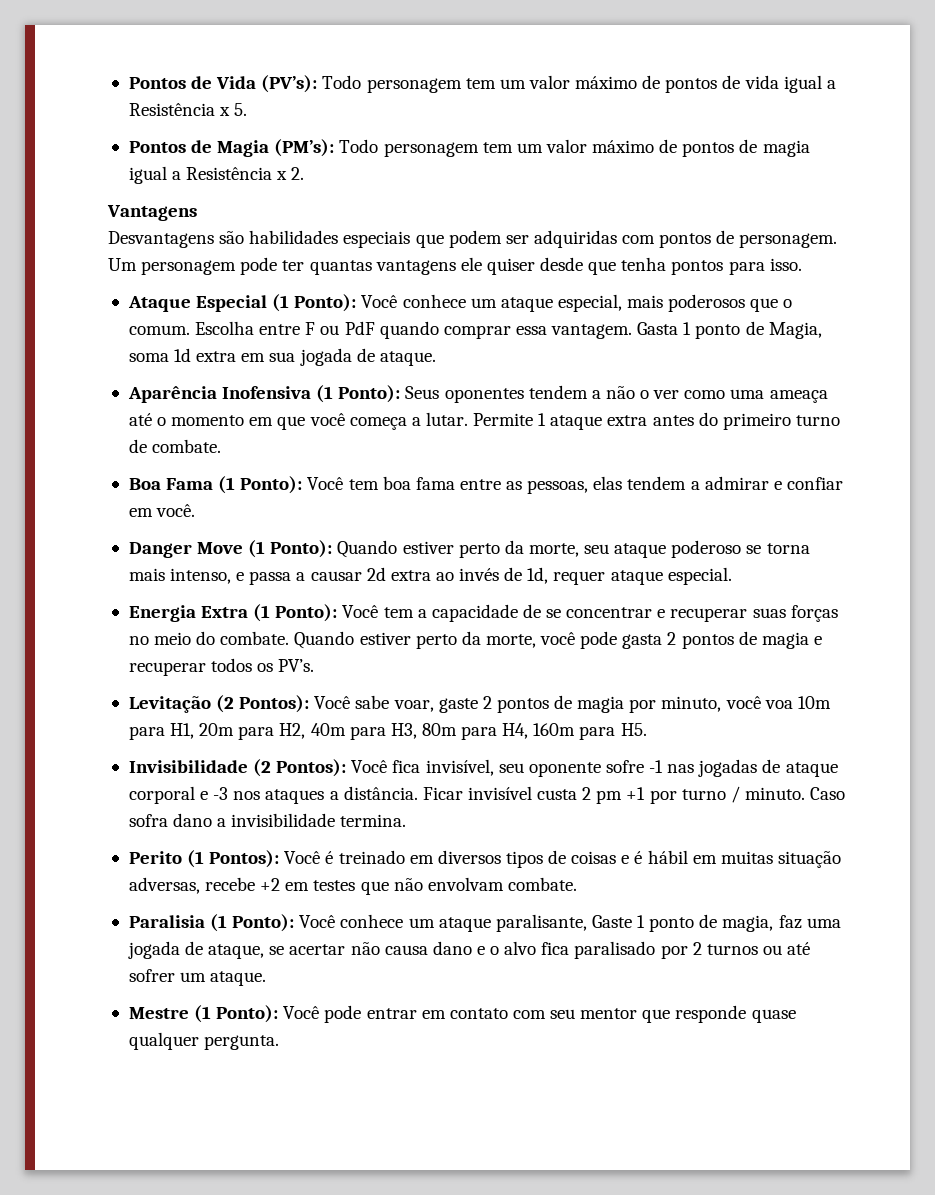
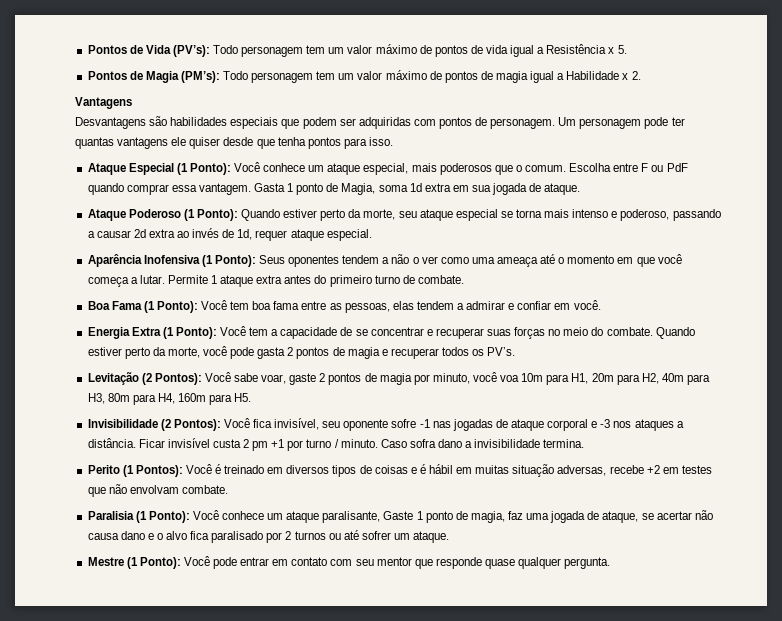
[186,167,273,180] Resistência -> [566,71,620,80] Habilidade
(436, 358) none -> [87,209,721,221] [87,228,372,241] // Ataque Poderoso (1 Ponto): Quando estiver perto da morte, seu ataque especial se torna mais intenso e poderoso, passando a causar 2d extra ao invés de 1d, requer ataque especial.
[128,540,810,558] [128,567,732,585] // Danger Move (1 Ponto): Quando estiver perto da morte, seu ataque poderoso se torna mais intenso, e passa a causar 2d extra ao invés de 1d, requer ataque especial. -> (601, 305) none

